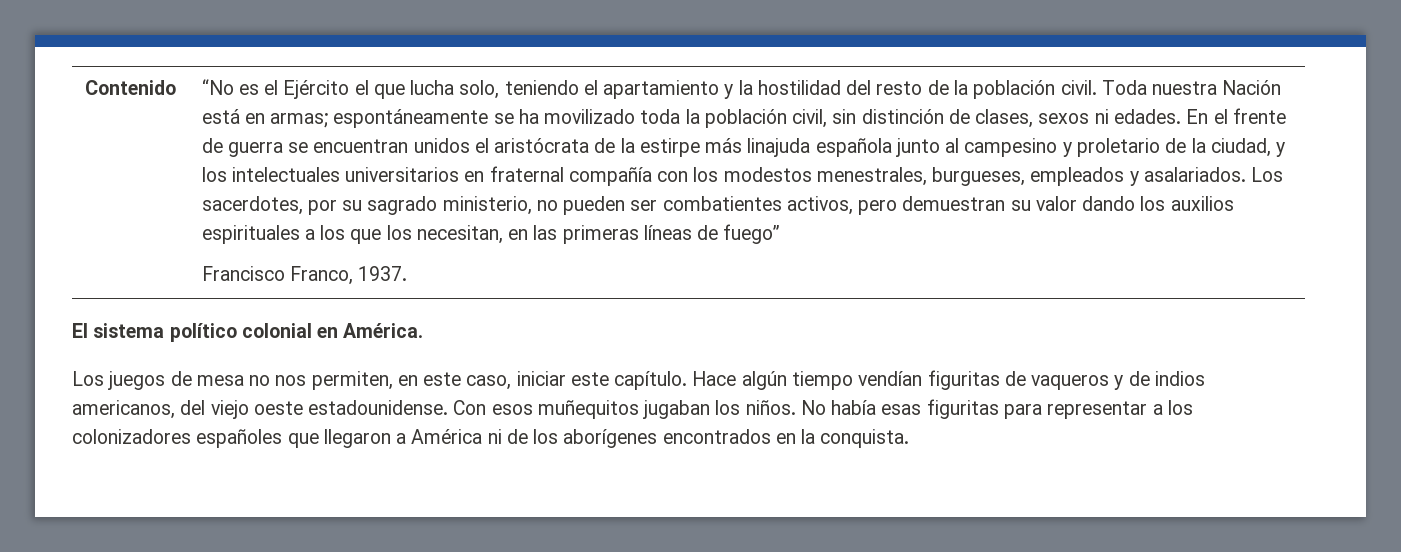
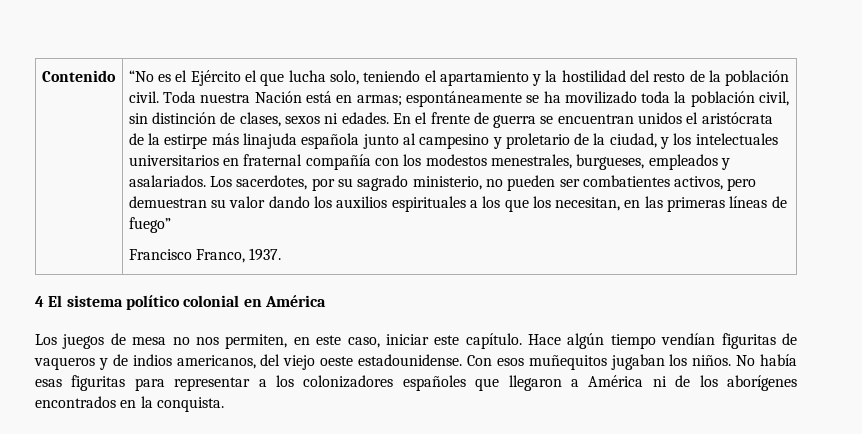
(408, 273) none -> [35,296,44,307] 4
[343,323,424,338] América. -> [264,295,326,307] América

